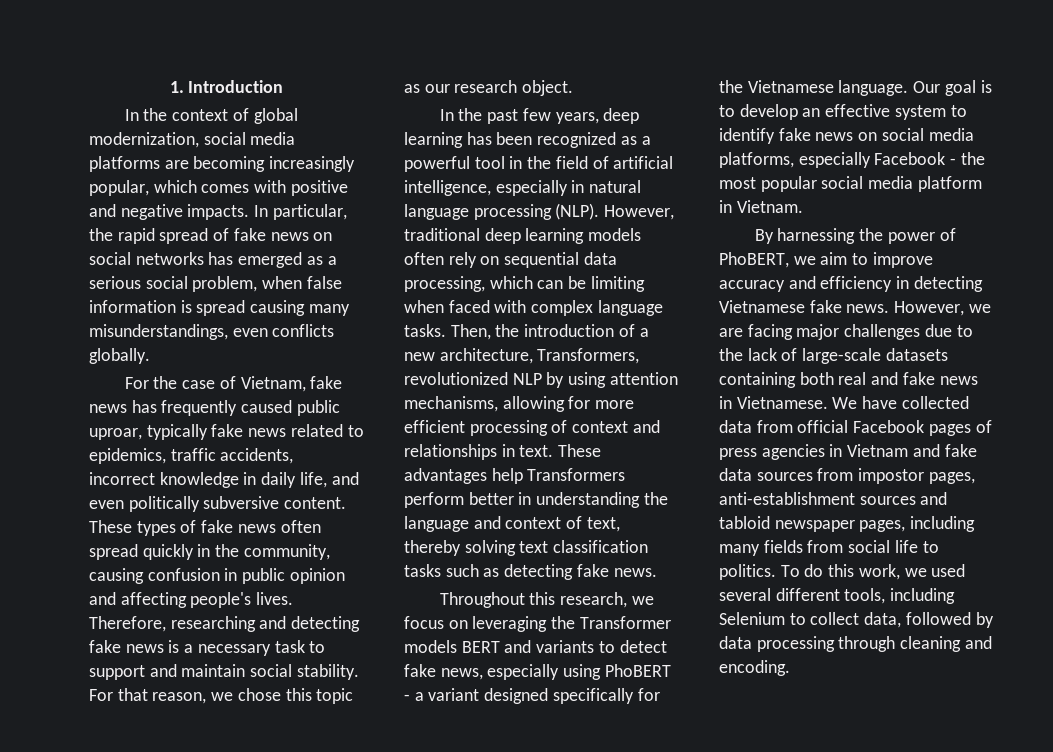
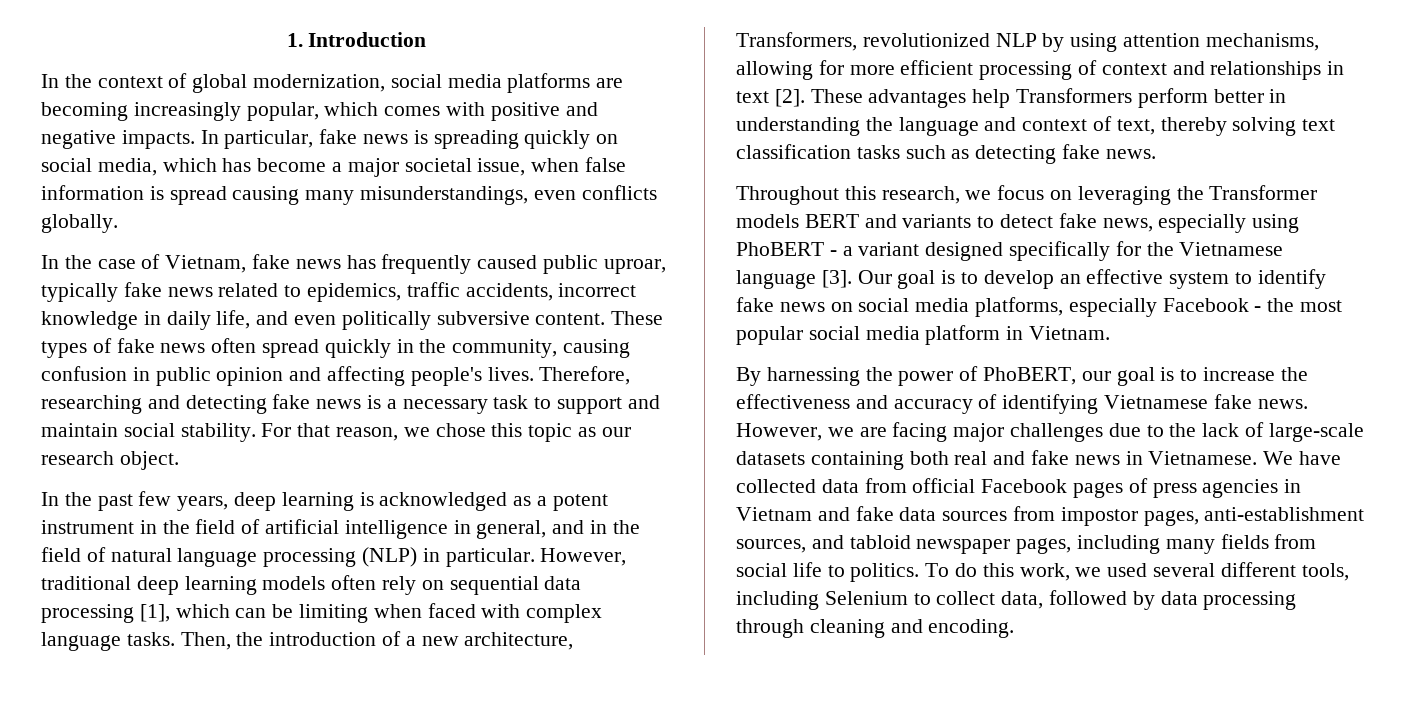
[89,228,333,244] [89,252,337,268] [89,276,258,292] the rapid spread of fake news on social networks has emerged as a serious social problem, -> [319,129,619,149] [41,158,526,177] fake news is spreading quickly on social media, which has become a major societal issue,
[124,377,149,389] For -> [41,255,59,269] In
[466,132,651,148] [404,156,505,172] has been recognized as a powerful tool -> [359,492,608,511] [41,520,134,534] is acknowledged as a potent instrument
[404,180,642,196] [404,203,600,220] intelligence, especially in natural language processing (NLP). -> [344,520,640,539] [41,547,535,567] intelligence in general, and in the field of natural language processing (NLP) in particular.
[404,276,485,292] processing, -> [41,604,170,623] processing [1],
[519,445,554,457] text. -> [736,89,805,107] text [2].
[838,80,909,96] language. -> [736,270,852,289] language [3].
[793,252,933,268] [719,276,983,292] we aim to improve accuracy and efficiency in detecting -> [1081,367,1308,386] [736,394,1099,414] our goal is to increase the effectiveness and accuracy of identifying
[859,496,916,505] sources -> [736,539,806,553] sources,

